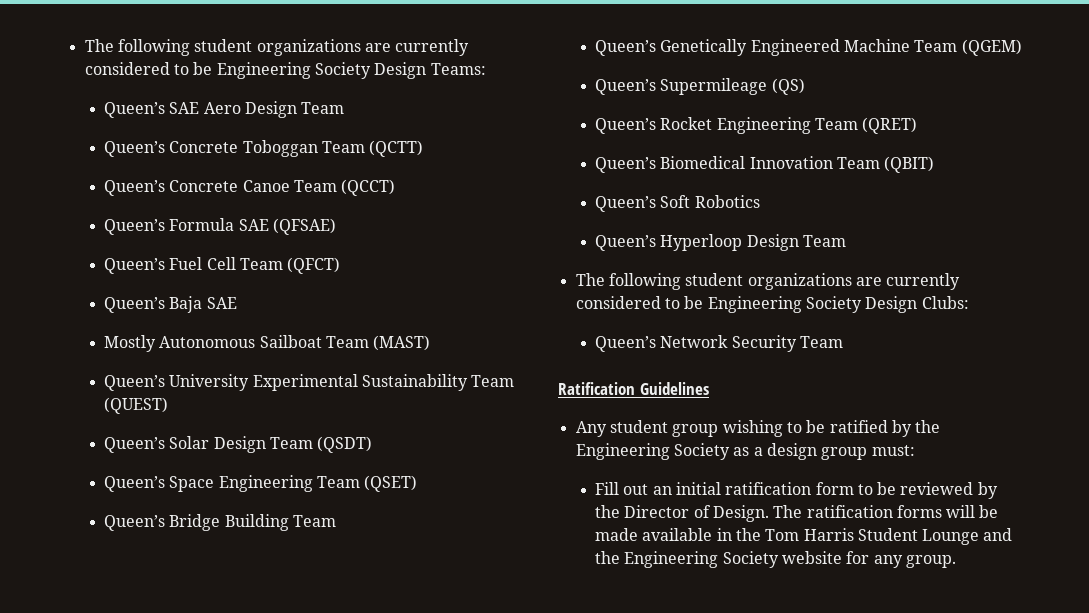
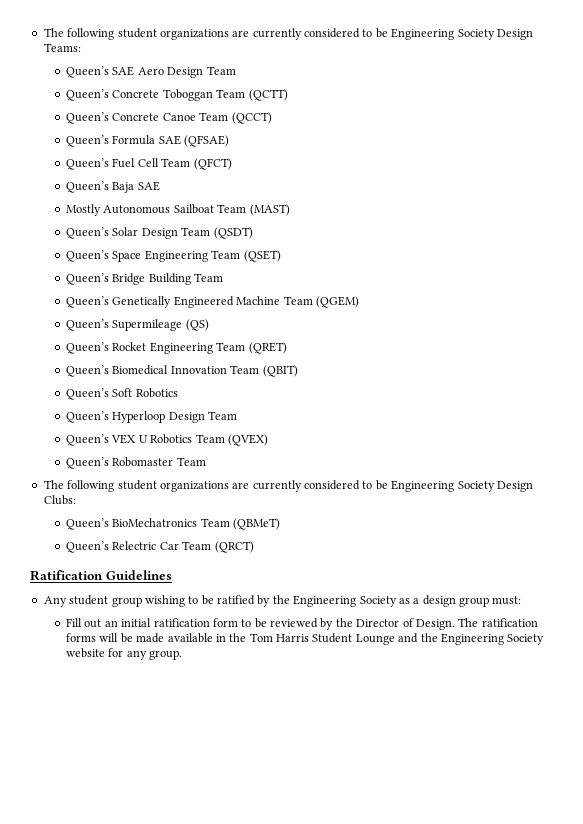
[103,374,515,391] [103,397,168,414] // Queen’s University Experimental Sustainability Team (QUEST) -> (290, 210) none
(846, 241) none -> [66,434,268,446] [66,457,206,469] // Queen’s VEX U Robotics Team (QVEX) // Queen’s Robomaster Team
[660,335,843,352] Network Security Team -> [112,518,281,530] [66,541,254,553] BioMechatronics Team (QBMeT) // Queen’s Relectric Car Team (QRCT)

